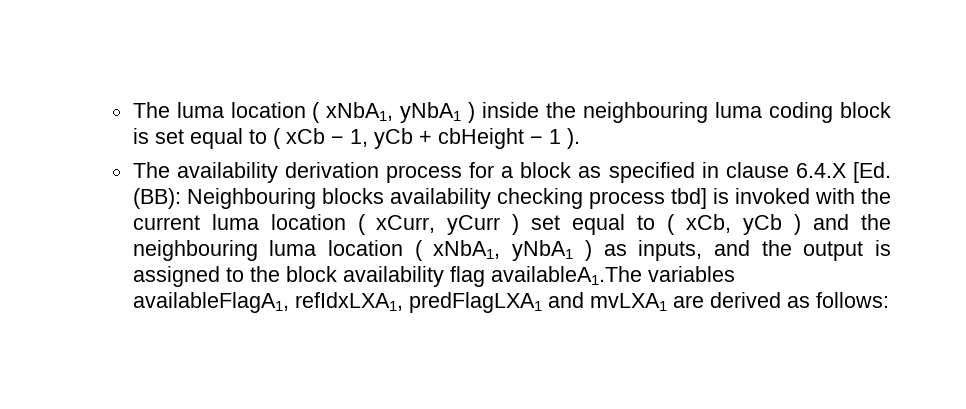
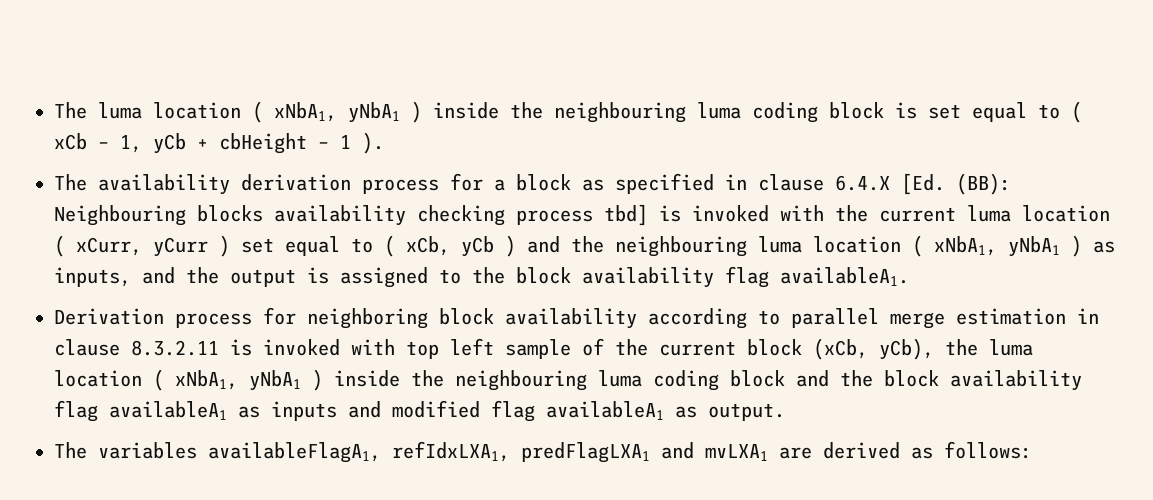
[490,266,642,285] availableA1.The -> [780,267,909,286] [54,307,1099,329] [54,338,1033,360] [54,369,1082,391] [54,400,785,422] [54,442,87,459] availableA1. // Derivation process for neighboring block availability according to parallel merge estimation in clause 8.3.2.11 is invoked with top left sample of the current block (xCb, yCb), the luma location ( xNbA1, yNbA1 ) inside the neighbouring luma coding block and the block availability flag availableA1 as inputs and modified flag availableA1 as output. // The

